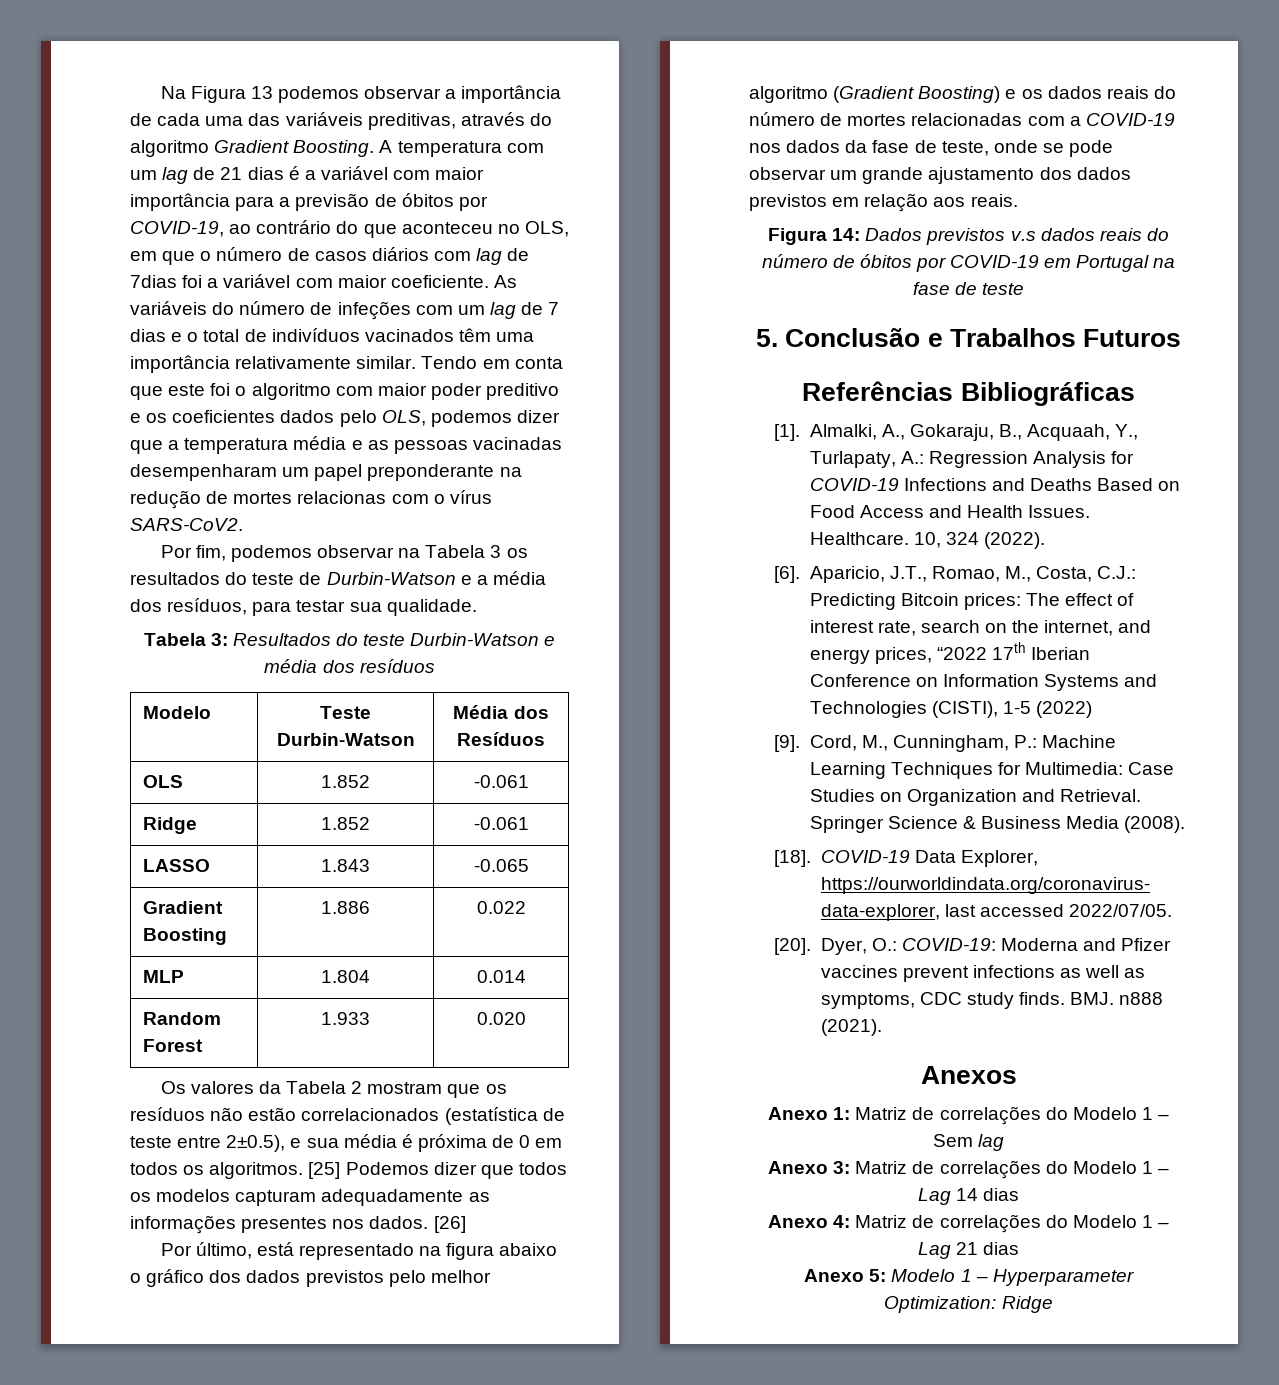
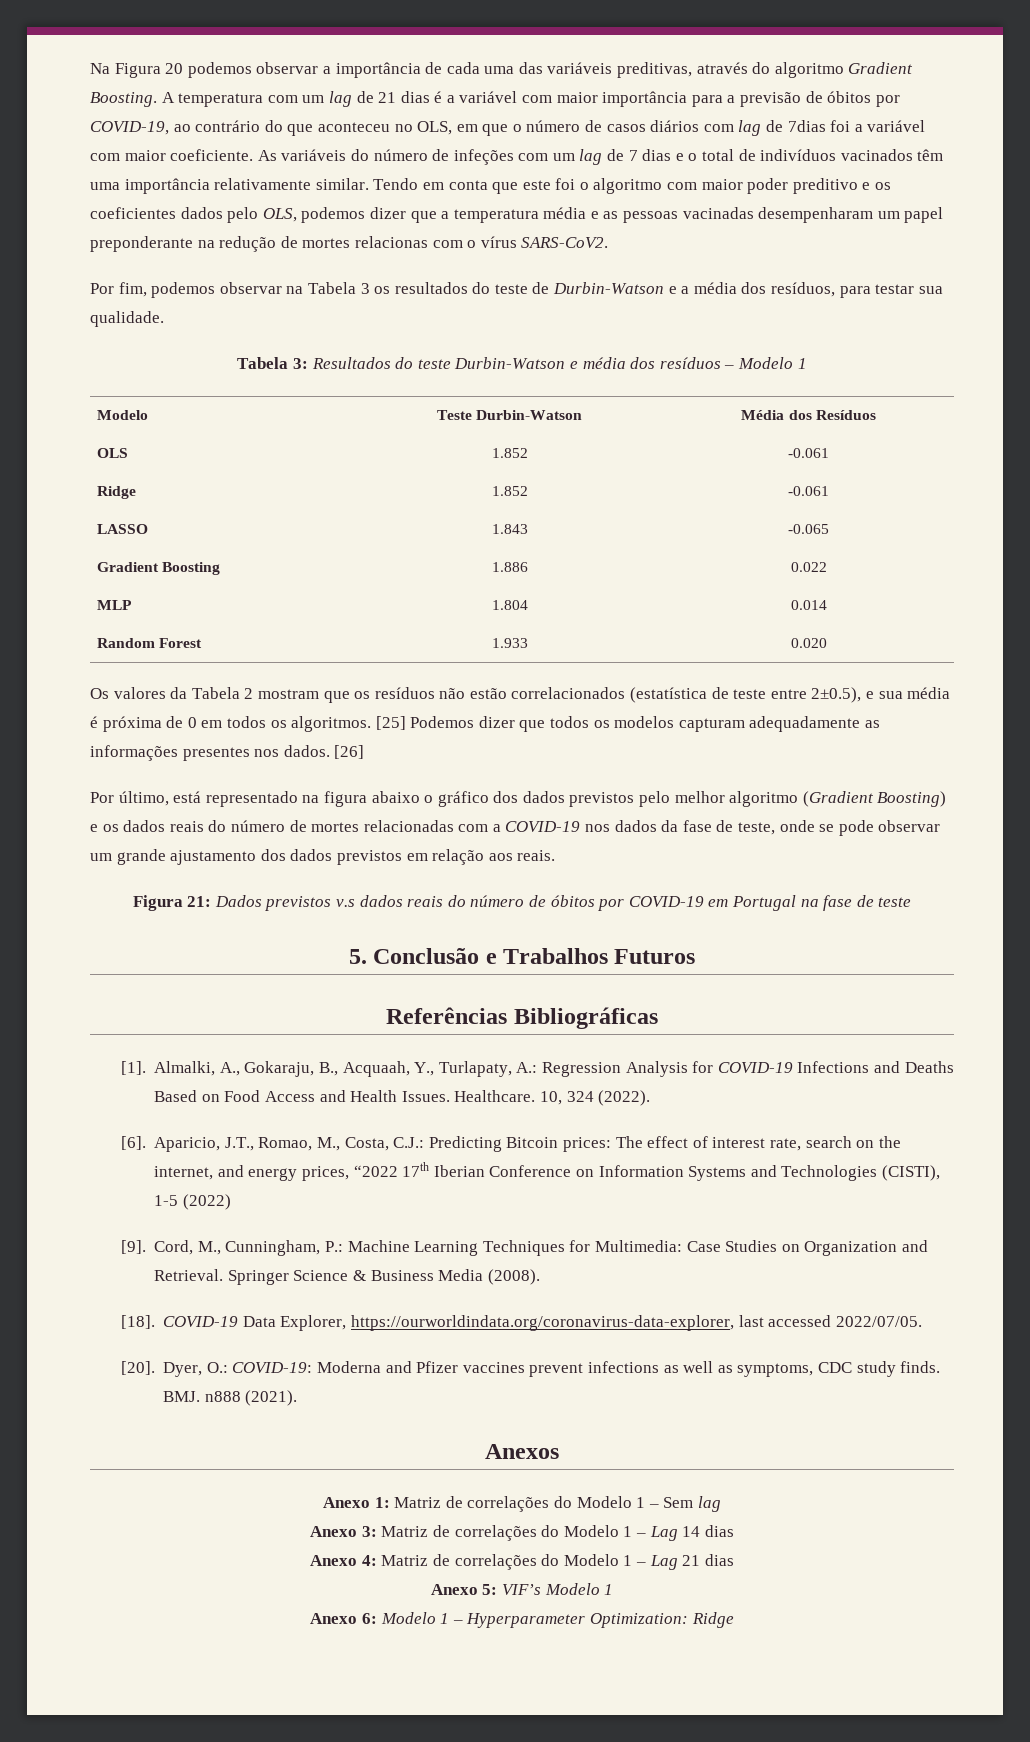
[250,86,273,99] 13 -> [165,63,184,74] 20
(435, 666) none -> [724,357,807,369] – Modelo 1
[832,228,861,241] 14: -> [187,896,212,907] 21:
(887, 1275) none -> [501,1583,614,1595] [310,1613,378,1624] VIF’s Modelo 1 // Anexo 6:

